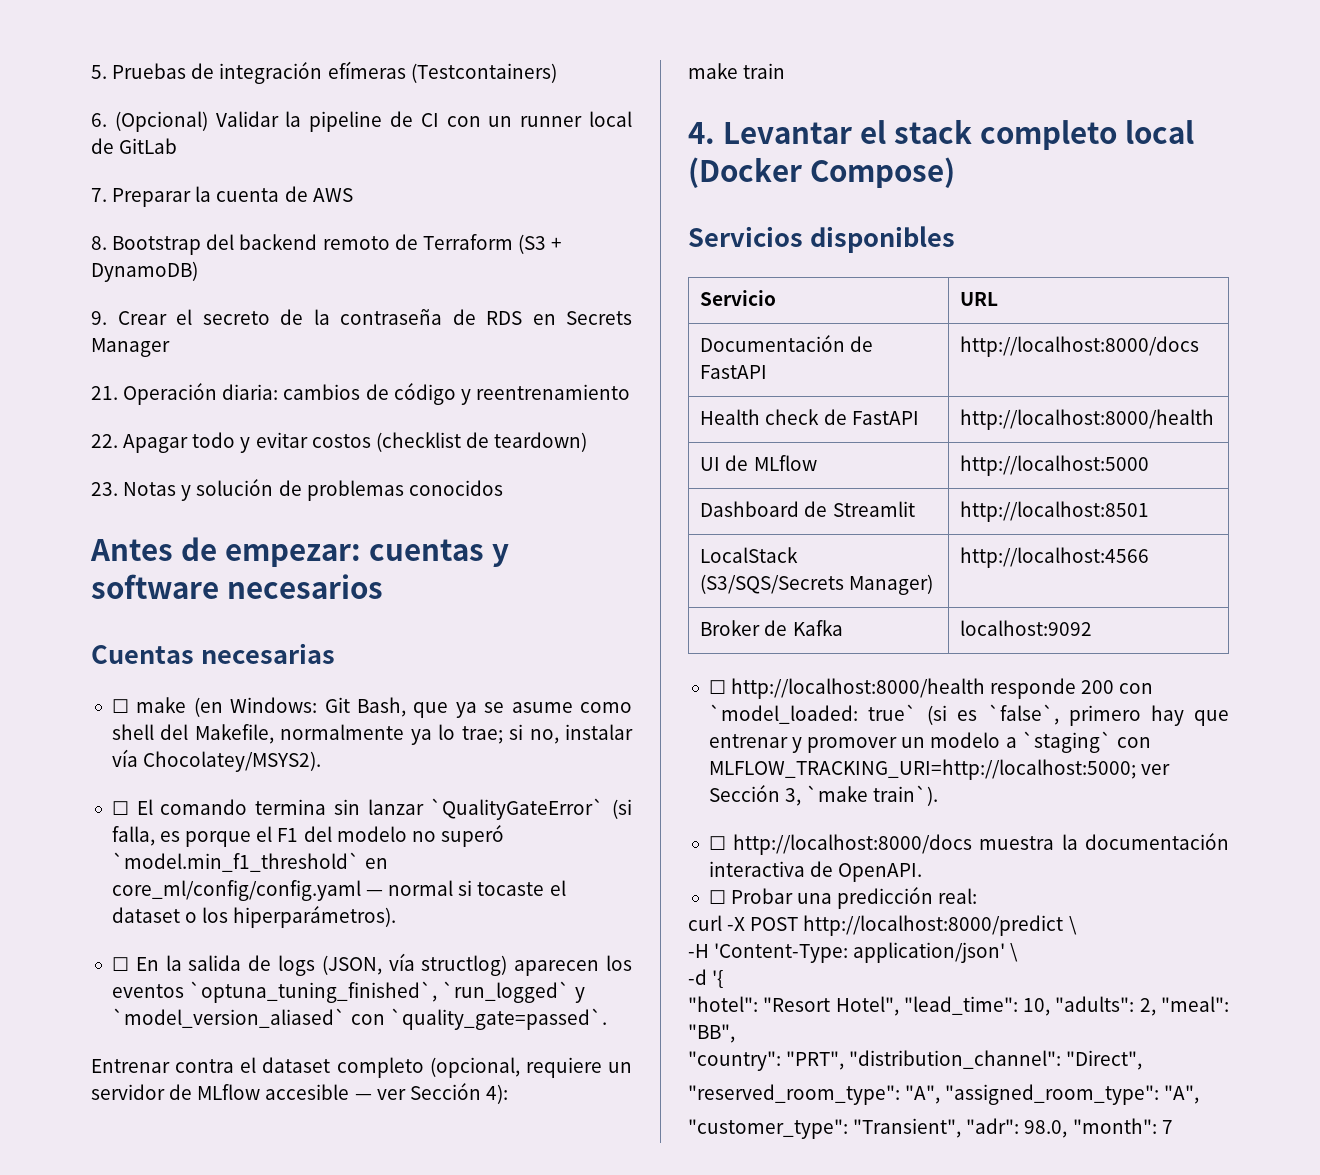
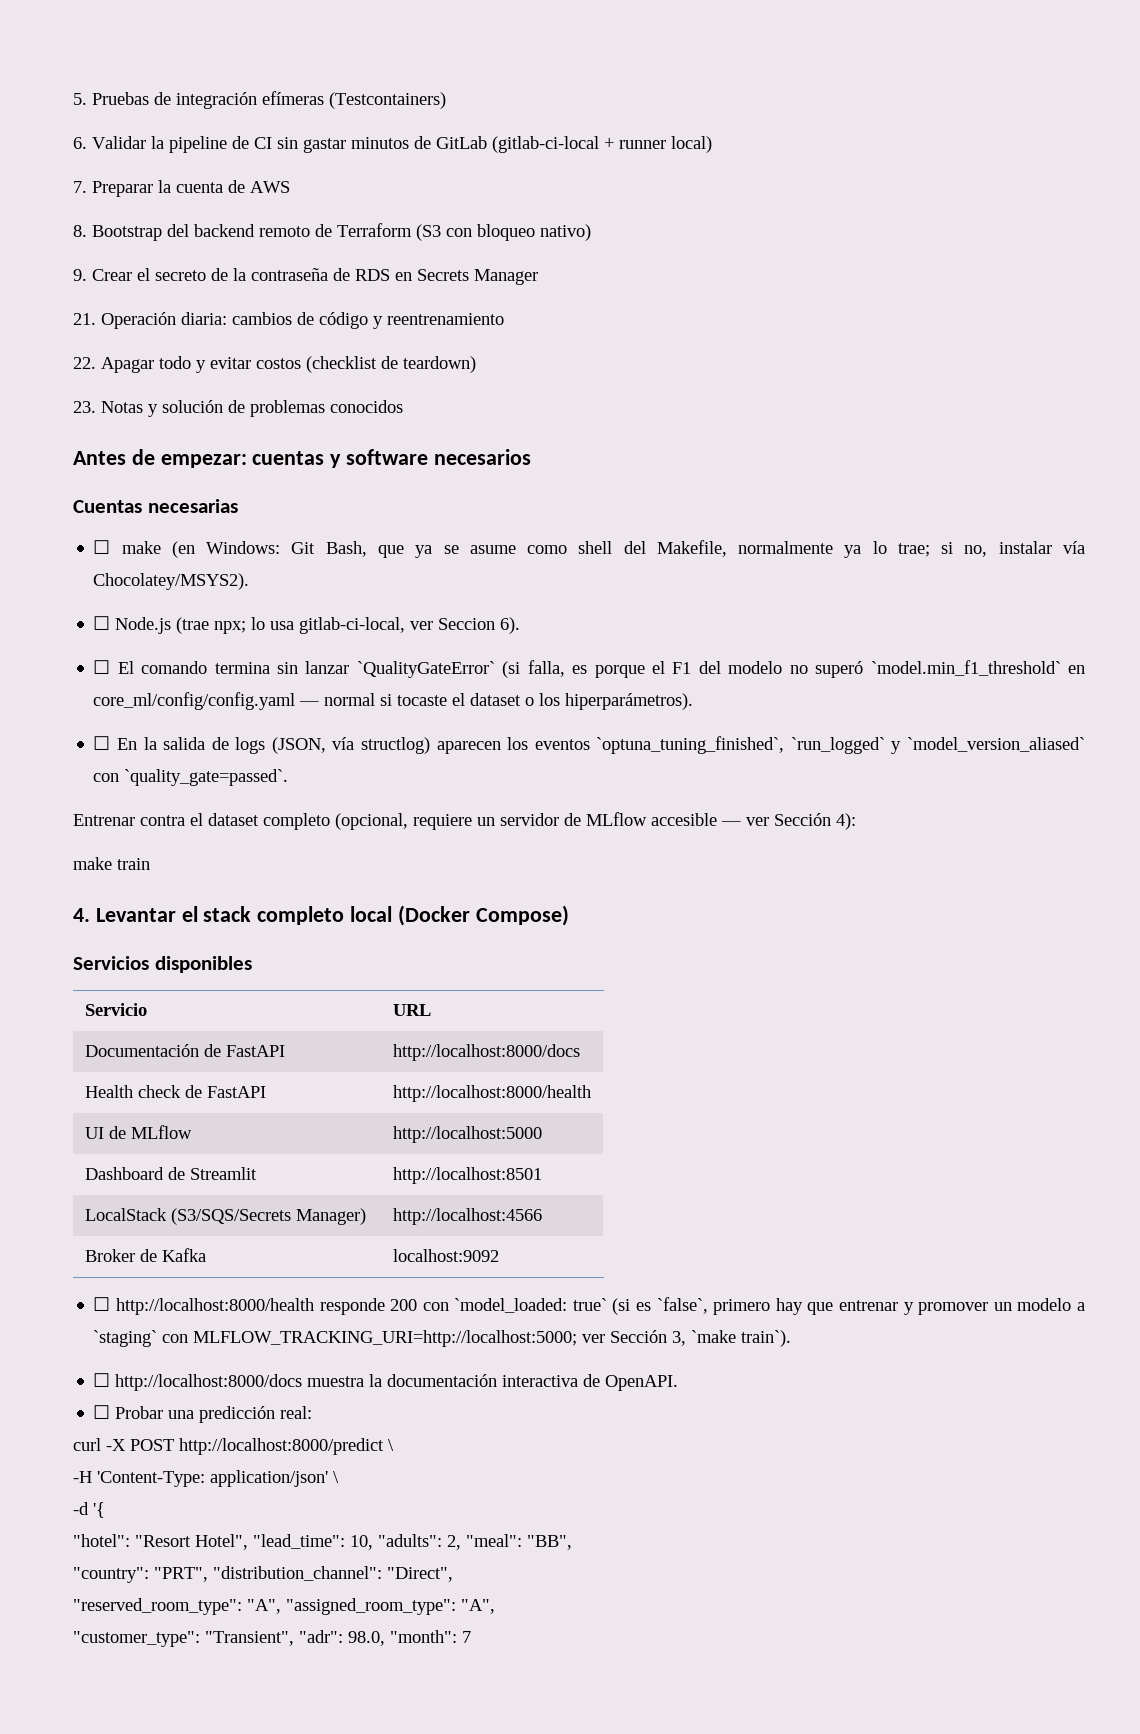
[114,111,208,132] (Opcional) -> (87, 143) none
[446,111,633,127] [91,138,178,154] con un runner local de GitLab -> [277,136,712,153] sin gastar minutos de GitLab (gitlab-ci-local + runner local)
[551,237,563,250] [91,261,198,282] + DynamoDB) -> [446,224,591,241] con bloqueo nativo)
(322, 761) none -> [93,616,521,634] // ☐ Node.js (trae npx; lo usa gitlab-ci-local, ver Seccion 6).

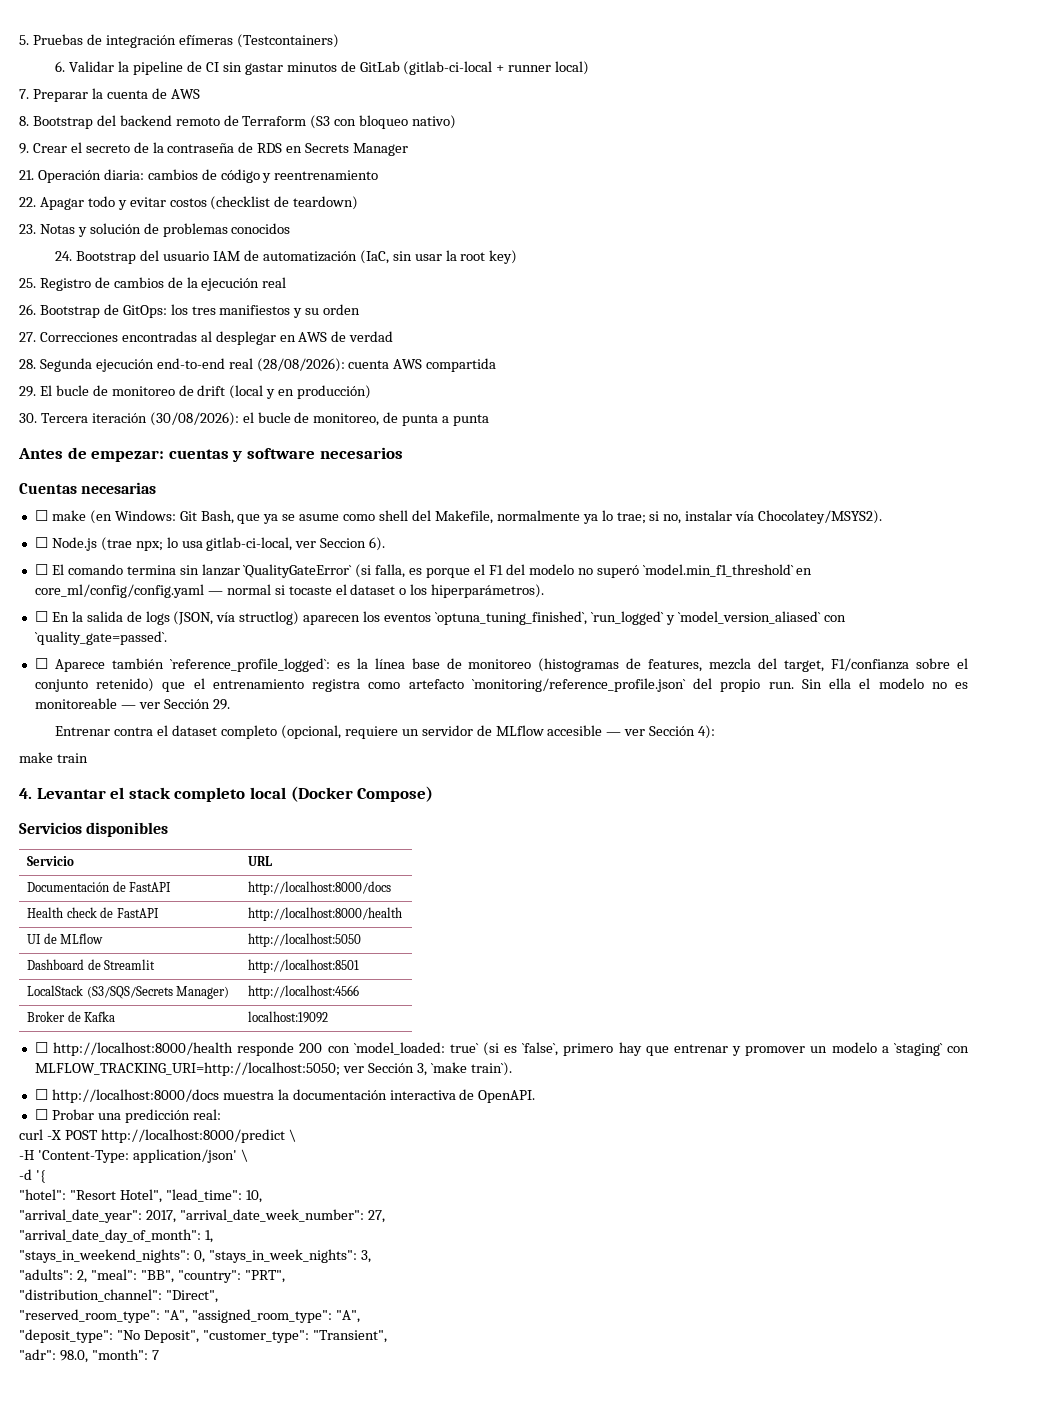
(403, 406) none -> [55,250,518,264] [19,277,287,291] [19,304,361,318] [19,331,394,345] [19,358,497,372] [19,385,372,399] [19,412,490,426] // 24. Bootstrap del usuario IAM de automatización (IaC, sin usar la root key) // 25. Registro de cambios de la ejecución real // 26. Bootstrap de GitOps: los tres manifiestos y su orden // 27. Correcciones encontradas al desplegar en AWS de verdad // 28. Segunda ejecución end-to-end real (28/08/2026): cuenta AWS compartida // 29. El bucle de monitoreo de drift (local y en producción) // 30. Tercera iteración (30/08/2026): el bucle de monitoreo, de punta a punta
(289, 777) none -> [34,658,968,672] [34,678,969,692] [34,698,230,710] // ☐ Aparece también `reference_profile_logged`: es la línea base de monitoreo (histogramas de features, mezcla del target, F1/confianza sobre el conjunto retenido) que el entrenamiento registra como artefacto `monitoring/reference_profile.json` del propio run. Sin ella el modelo no es monitoreable — ver Sección 29.
[392,1126,542,1143] http://localhost:5000 -> [248,933,362,947] http://localhost:5050
[392,1249,499,1262] localhost:9092 -> [248,1011,329,1023] localhost:19092
[193,1330,578,1347] MLFLOW_TRACKING_URI=http://localhost:5000; -> [34,1062,340,1076] MLFLOW_TRACKING_URI=http://localhost:5050;
(373, 1542) none -> [19,1209,385,1223] [19,1229,213,1243] [19,1249,371,1263] // "arrival_date_year": 2017, "arrival_date_week_number": 27, // "arrival_date_day_of_month": 1, // "stays_in_weekend_nights": 0, "stays_in_week_nights": 3, //
(572, 1542) // -> (174, 1276) none
(208, 1574) none -> (285, 1276) //
(495, 1606) none -> [19,1329,199,1343] "deposit_type": "No Deposit",
(294, 1638) none -> (387, 1336) //

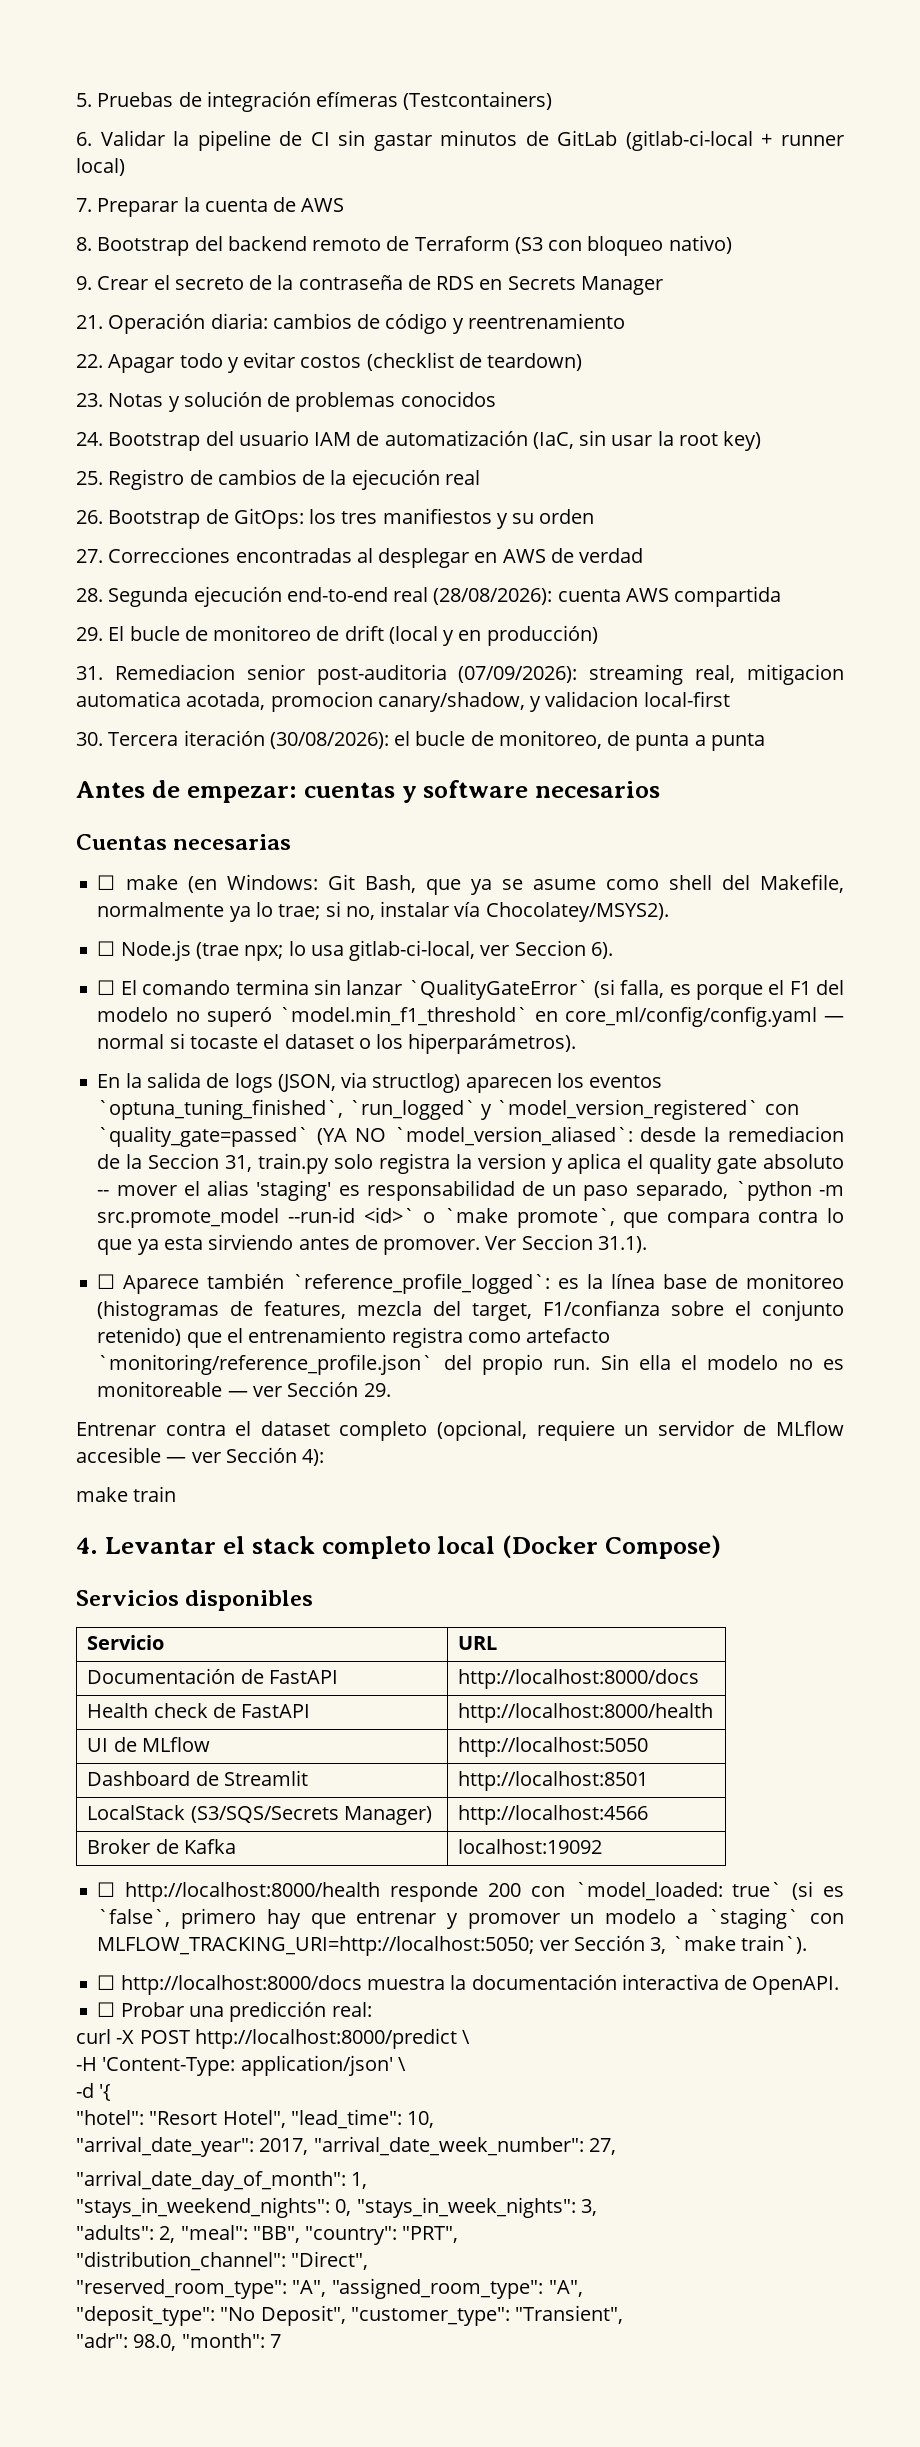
(372, 392) none -> [76,664,844,685] [76,691,730,712] // 31. Remediacion senior post-auditoria (07/09/2026): streaming real, mitigacion automatica acotada, promocion canary/shadow, y validacion local-first
[34,611,48,622] ☐ -> (577, 1043) none
[216,612,236,622] vía -> [341,1072,368,1088] via
[677,611,846,624] [34,631,167,645] `model_version_aliased` con `quality_gate=passed`. -> [496,1099,799,1120] [97,1126,844,1147] [97,1153,844,1174] [97,1180,844,1201] [97,1207,844,1228] [97,1234,647,1255] `model_version_registered` con `quality_gate=passed` (YA NO `model_version_aliased`: desde la remediacion de la Seccion 31, train.py solo registra la version y aplica el quality gate absoluto -- mover el alias 'staging' es responsabilidad de un paso separado, `python -m src.promote_model --run-id <id>` o `make promote`, que compara contra lo que ya esta sirviendo antes de promover. Ver Seccion 31.1).

